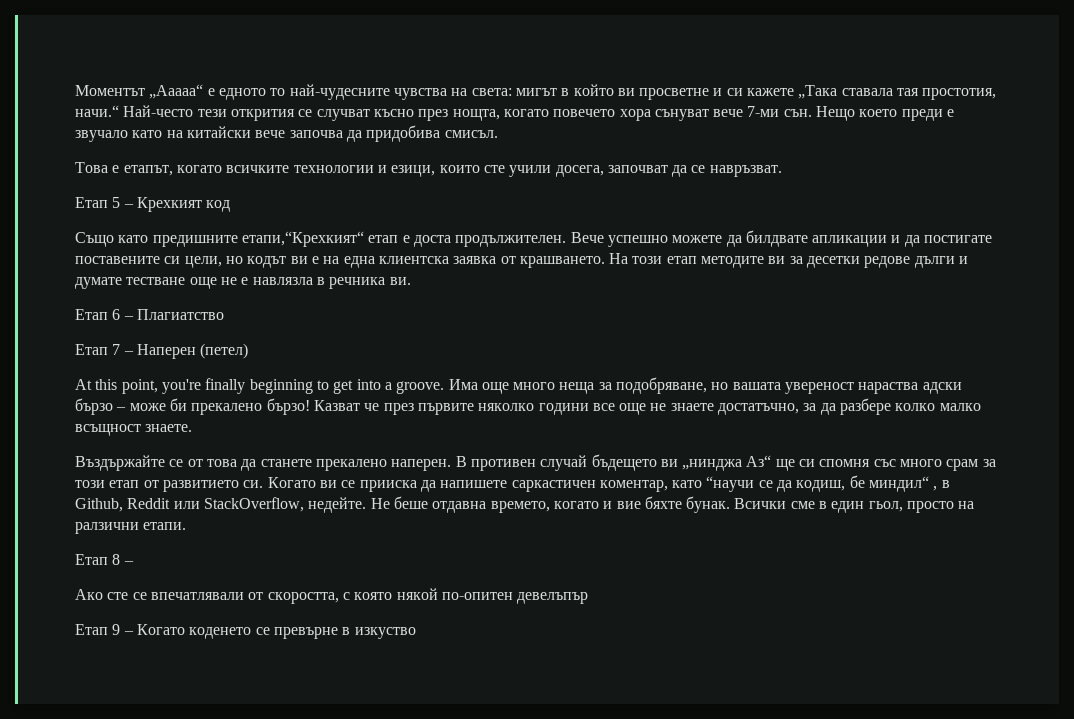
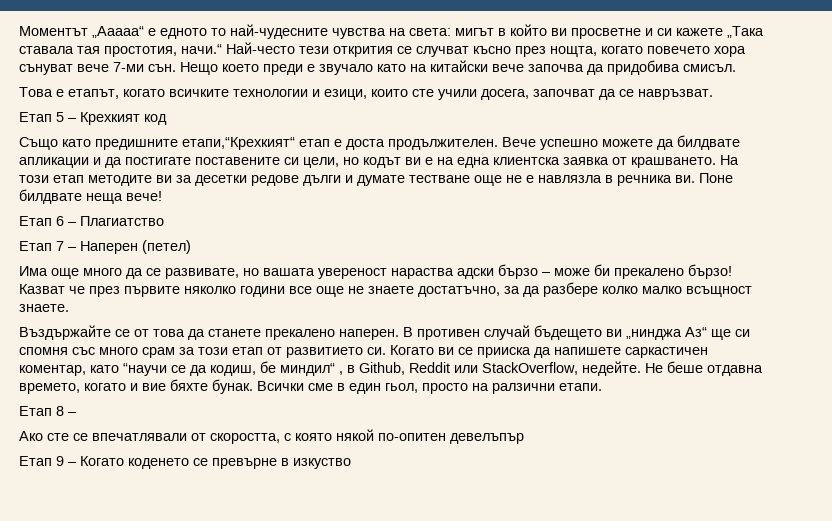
(411, 281) none -> [699,173,733,183] [19,189,162,204] Поне билдвате неща вече!
[75,377,708,394] At this point, you're finally beginning to get into a groove. Има още много неща за подобряване, -> [19,266,239,279] Има още много да се развивате,

